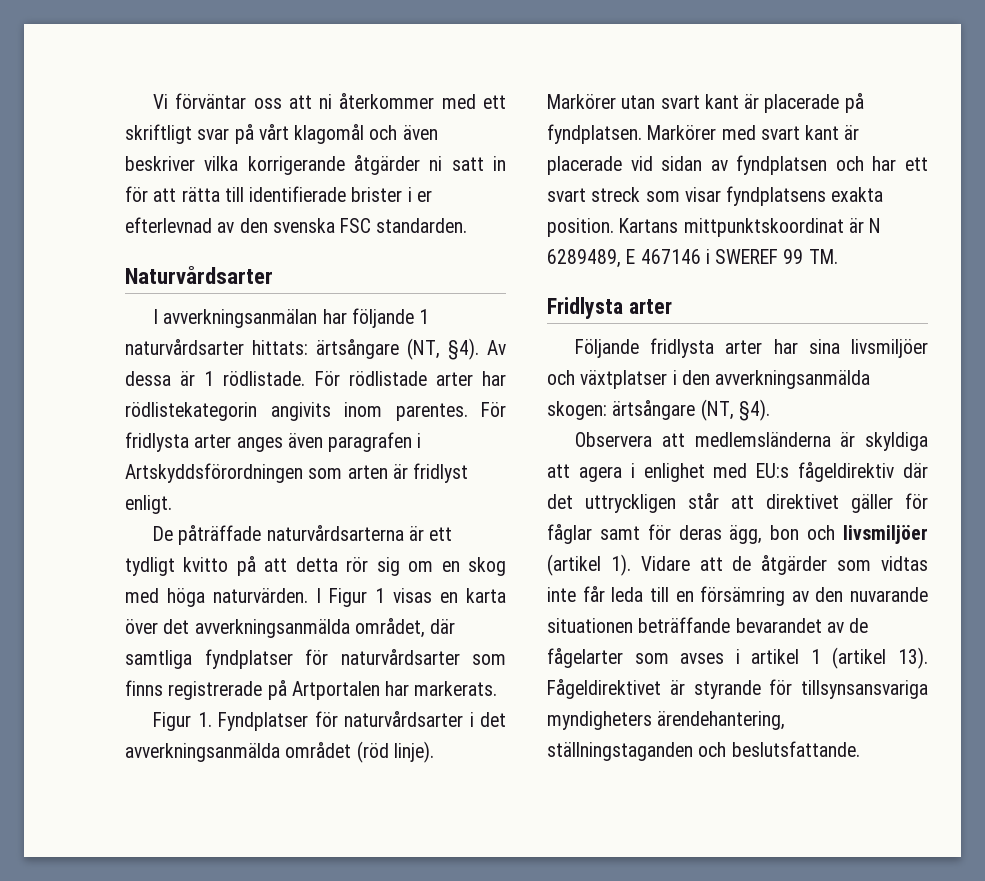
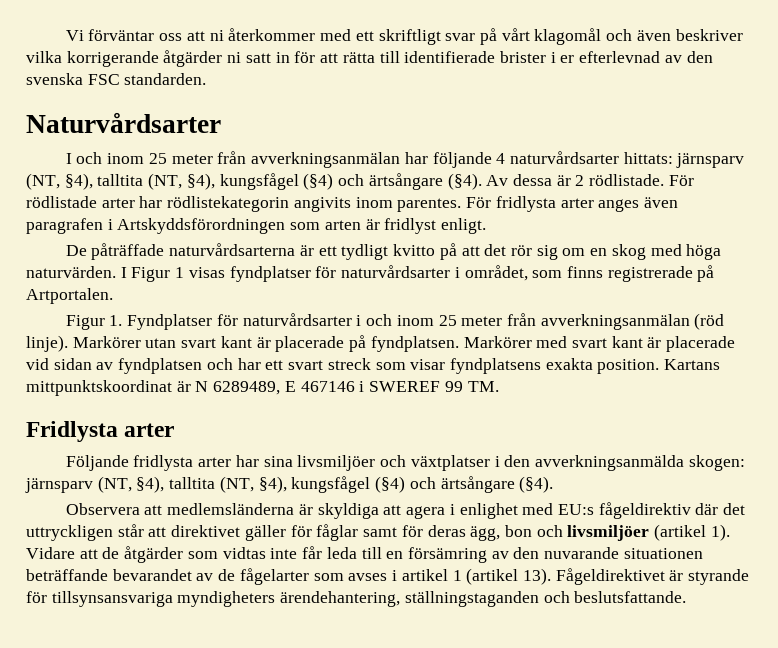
(159, 316) none -> [76,151,247,164] och inom 25 meter från
[419,309,430,324] 1 -> [496,153,506,164] 4
[316,338,479,360] ärtsångare (NT, §4). -> [676,153,745,168] [26,173,482,190] järnsparv (NT, §4), talltita (NT, §4), kungsfågel (§4) och ärtsångare (§4).
[204,371,215,386] 1 -> [575,175,585,186] 2
[295,557,338,572] detta -> [484,244,507,256] det
[440,588,506,603] [125,618,456,638] [125,650,192,669] en karta över det avverkningsanmälda området, där samtliga -> (225, 272) none
(460, 657) none -> [454,265,528,281] i området,
[291,681,498,700] Artportalen har markerats. -> [26,288,113,304] Artportalen.
[480,712,506,727] [125,742,352,762] det avverkningsanmälda området -> [366,313,690,330] och inom 25 meter från avverkningsanmälan
[612,399,770,421] ärtsångare (NT, §4). -> [25,476,554,493] järnsparv (NT, §4), talltita (NT, §4), kungsfågel (§4) och ärtsångare (§4).

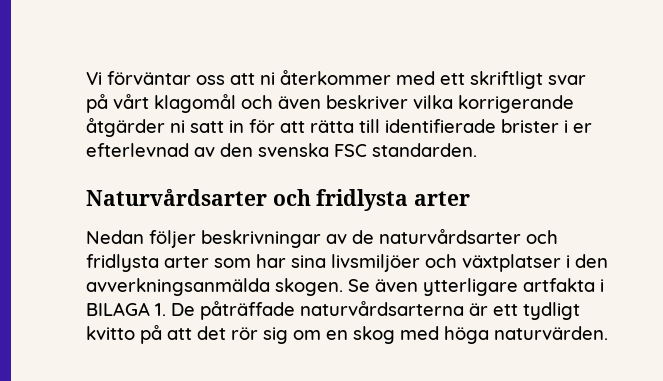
[65,151,745,168] [26,173,694,190] [26,196,678,212] [26,218,487,234] // I och inom 25 meter från avverkningsanmälan har följande 4 naturvårdsarter hittats: järnsparv (NT, §4), talltita (NT, §4), kungsfågel (§4) och ärtsångare (§4). Av dessa är 2 rödlistade. För rödlistade arter har rödlistekategorin angivits inom parentes. För fridlysta arter anges även paragrafen i Artskyddsförordningen som arten är fridlyst enligt. // -> [272,189,471,211] [86,229,558,248] [86,254,608,272] [86,278,604,296] [86,302,166,316] och fridlysta arter // Nedan följer beskrivningar av de naturvårdsarter och fridlysta arter som har sina livsmiljöer och växtplatser i den avverkningsanmälda skogen. Se även ytterligare artfakta i BILAGA 1.
[120,265,715,282] [26,288,113,304] [65,313,725,330] [26,335,736,352] [26,358,721,374] [26,380,499,396] [26,421,175,442] [65,455,745,471] [25,476,554,493] [65,502,746,519] [26,524,730,541] [26,546,703,563] [26,568,750,585] [26,591,687,607] I Figur 1 visas fyndplatser för naturvårdsarter i området, som finns registrerade på Artportalen. // Figur 1. Fyndplatser för naturvårdsarter i och inom 25 meter från avverkningsanmälan (röd linje). Markörer utan svart kant är placerade på fyndplatsen. Markörer med svart kant är placerade vid sidan av fyndplatsen och har ett svart streck som visar fyndplatsens exakta position. Kartans mittpunktskoordinat är N 6289489, E 467146 i SWEREF 99 TM. // Fridlysta arter // Följande fridlysta arter har sina livsmiljöer och växtplatser i den avverkningsanmälda skogen: järnsparv (NT, §4), talltita (NT, §4), kungsfågel (§4) och ärtsångare (§4). // Observera att medlemsländerna är skyldiga att agera i enlighet med EU:s fågeldirektiv där det uttryckligen står att direktivet gäller för fåglar samt för deras ägg, bon och livsmiljöer (artikel 1). Vidare att de åtgärder som vidtas inte får leda till en försämring av den nuvarande situationen beträffande bevarandet av de fågelarter som avses i artikel 1 (artikel 13). Fågeldirektivet är styrande för tillsynsansvariga myndigheters ärendehantering, ställningstaganden och beslutsfattande. -> (608, 333) none

